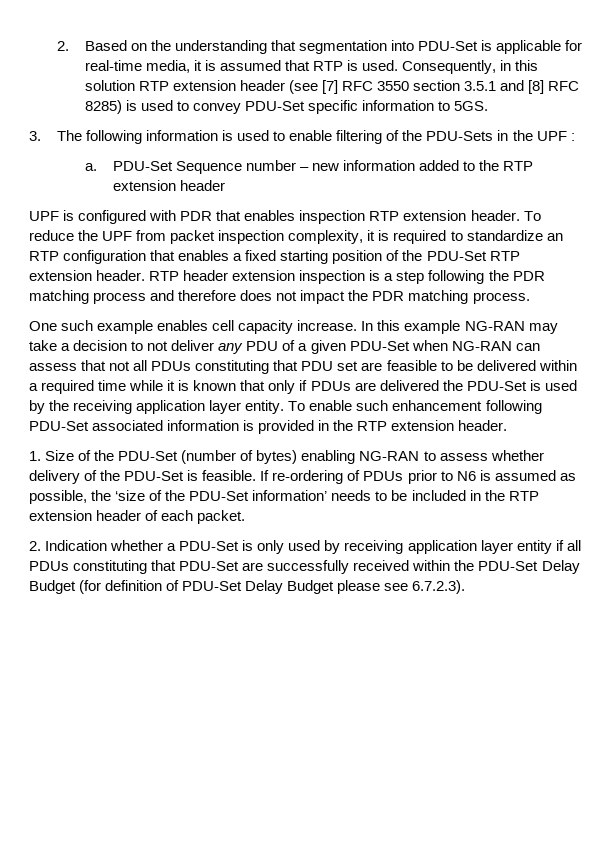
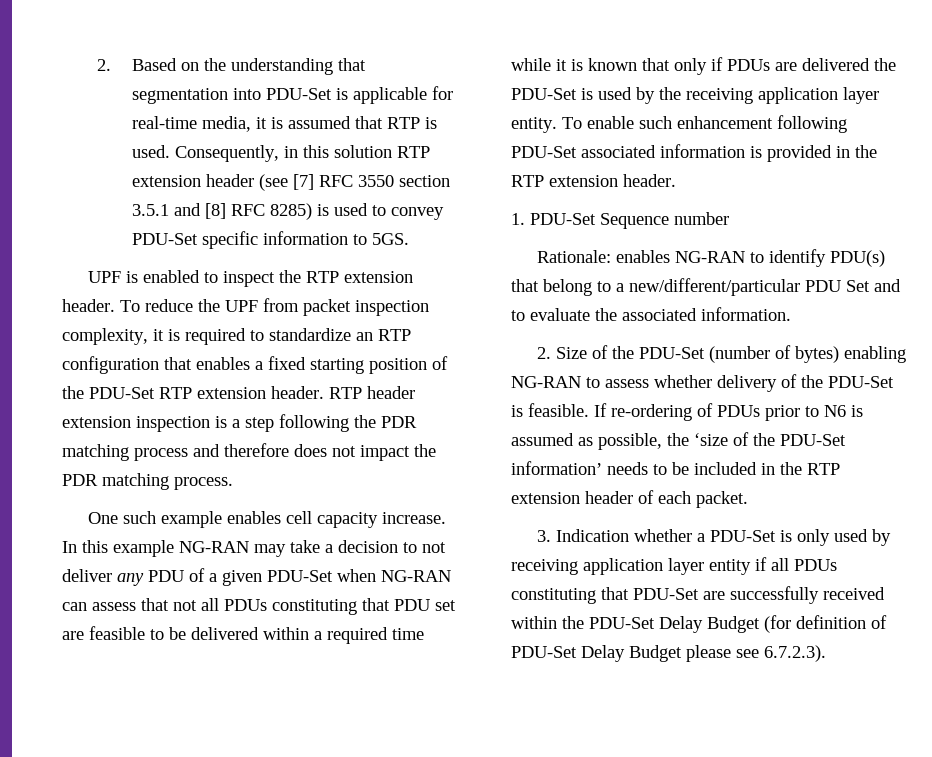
[29,130,575,144] [84,160,534,174] [112,180,225,191] [29,210,366,224] 3. The following information is used to enable filtering of the PDU-Sets in the UPF : // a. PDU-Set Sequence number – new information added to the RTP extension header // UPF is configured with PDR that enables inspection -> [88,270,302,287] UPF is enabled to inspect the
(41, 456) none -> [530,212,729,229] [537,249,886,267] [511,278,901,296] [511,307,791,321] [537,347,552,359] PDU-Set Sequence number // Rationale: enables NG-RAN to identify PDU(s) that belong to a new/different/particular PDU Set and to evaluate the associated information. // 2.
[29,541,41,551] 2. -> [537,530,552,542] 3.

